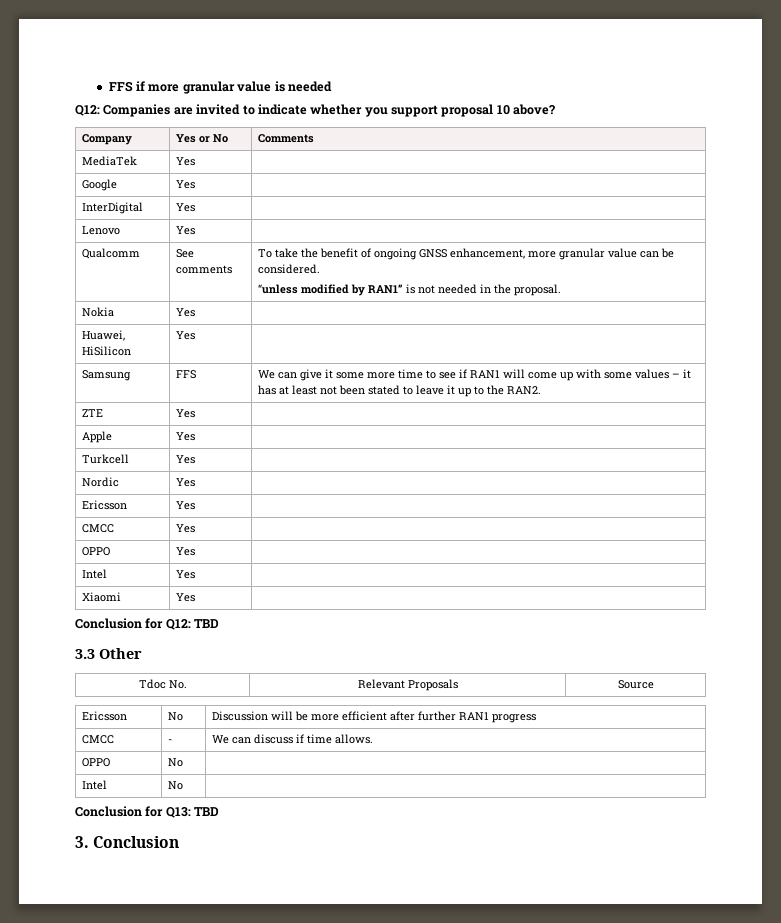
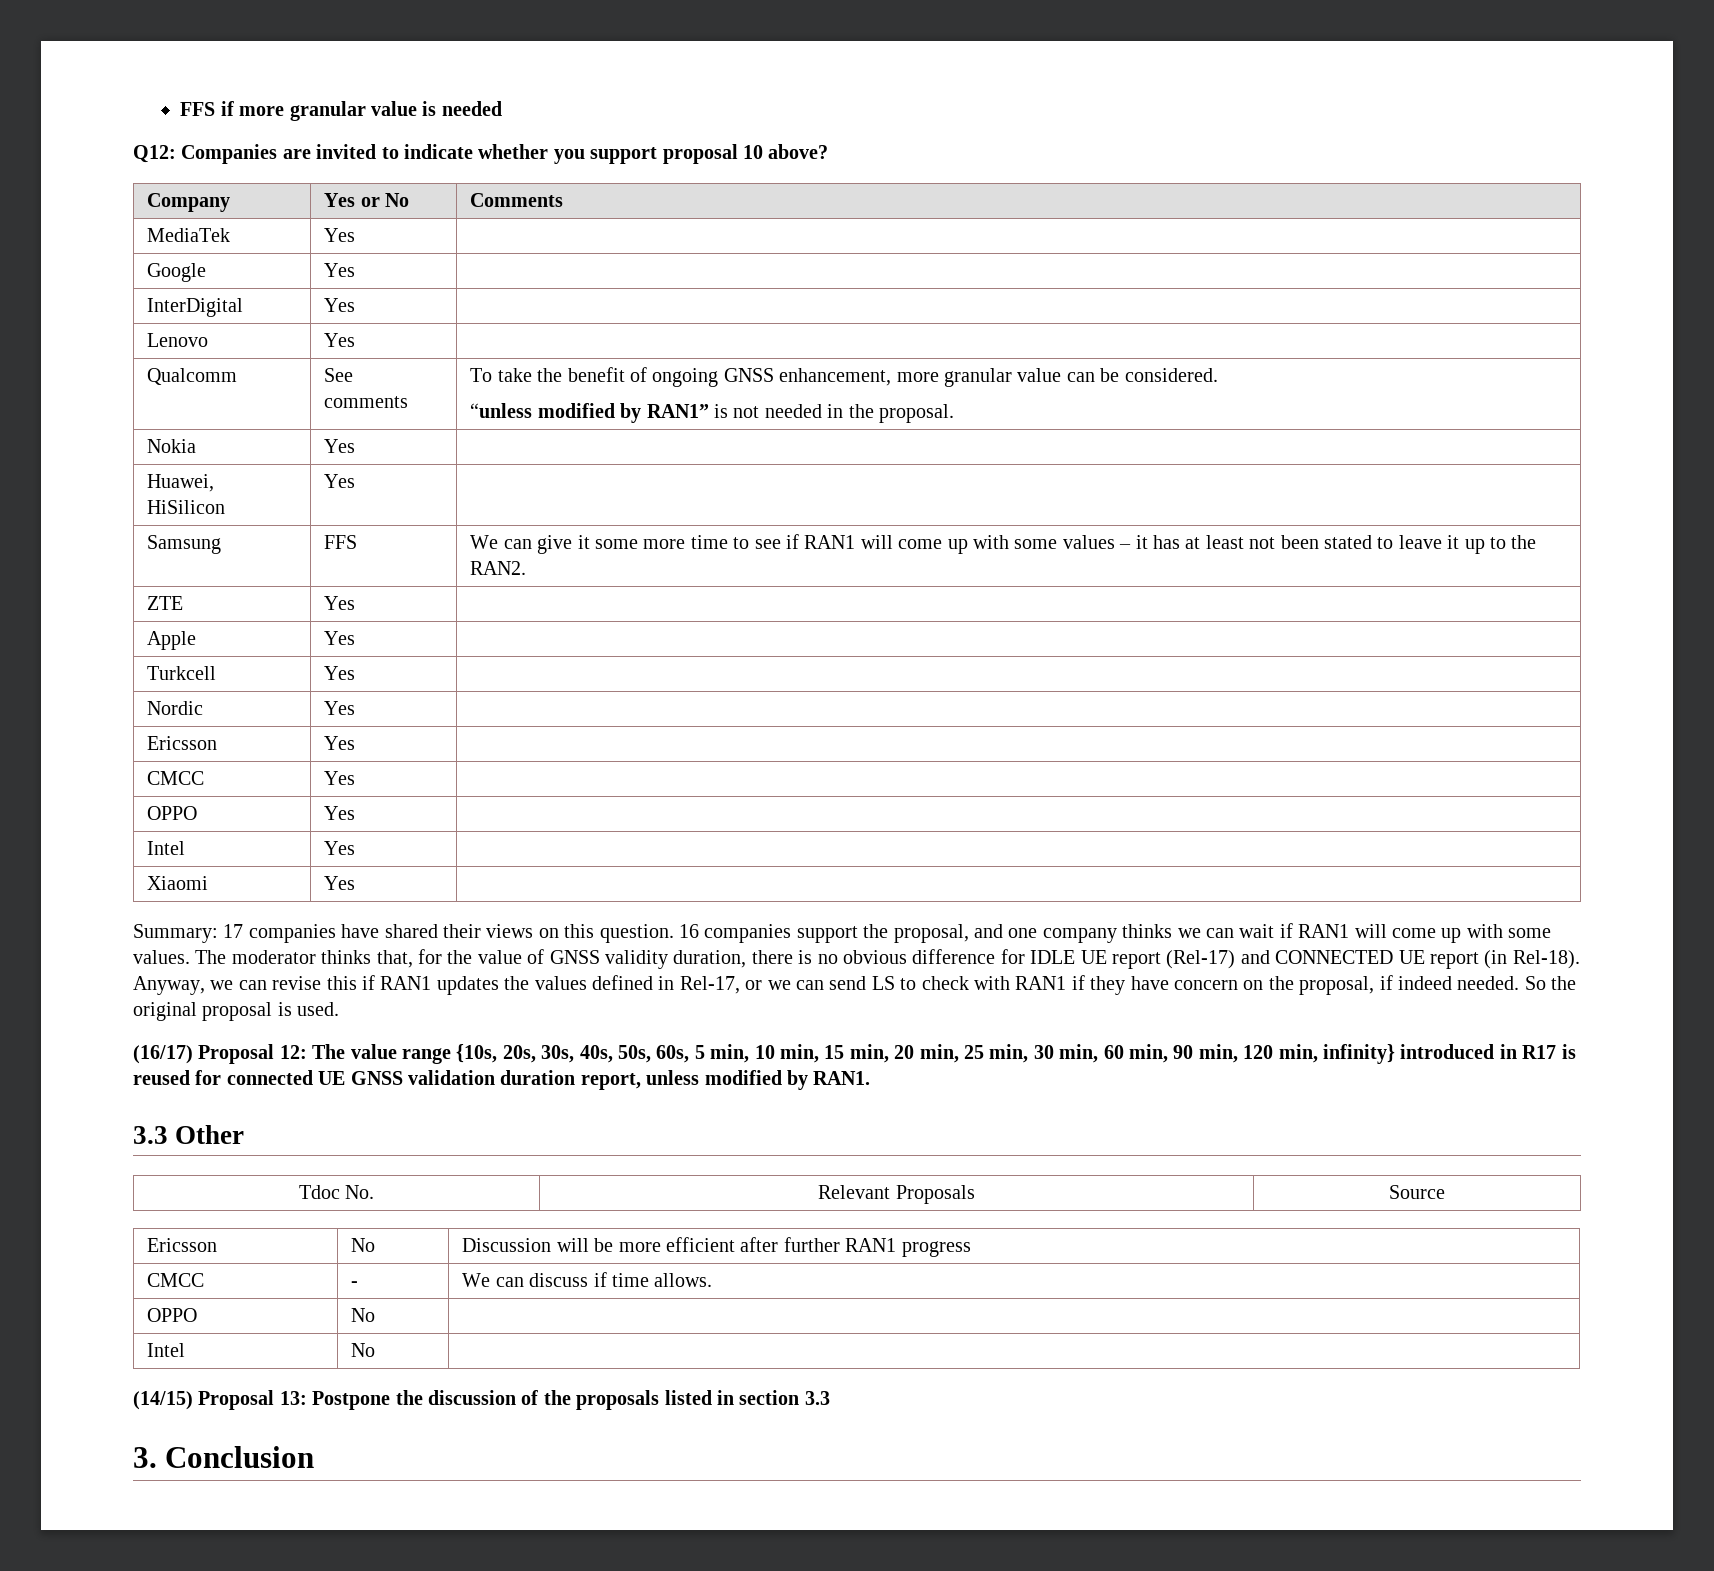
[75,618,220,630] Conclusion for Q12: TBD -> [133,923,1552,943] [133,949,1580,969] [133,975,1577,995] [133,1002,340,1021] [133,1044,1576,1064] [133,1070,871,1090] Summary: 17 companies have shared their views on this question. 16 companies support the proposal, and one company thinks we can wait if RAN1 will come up with some values. The moderator thinks that, for the value of GNSS validity duration, there is no obvious difference for IDLE UE report (Rel-17) and CONNECTED UE report (in Rel-18). Anyway, we can revise this if RAN1 updates the values defined in Rel-17, or we can send LS to check with RAN1 if they have concern on the proposal, if indeed needed. So the original proposal is used. // (16/17) Proposal 12: The value range {10s, 20s, 30s, 40s, 50s, 60s, 5 min, 10 min, 15 min, 20 min, 25 min, 30 min, 60 min, 90 min, 120 min, infinity} introduced in R17 is reused for connected UE GNSS validation duration report, unless modified by RAN1.
[75,806,220,818] Conclusion for Q13: TBD -> [133,1390,830,1410] (14/15) Proposal 13: Postpone the discussion of the proposals listed in section 3.3

